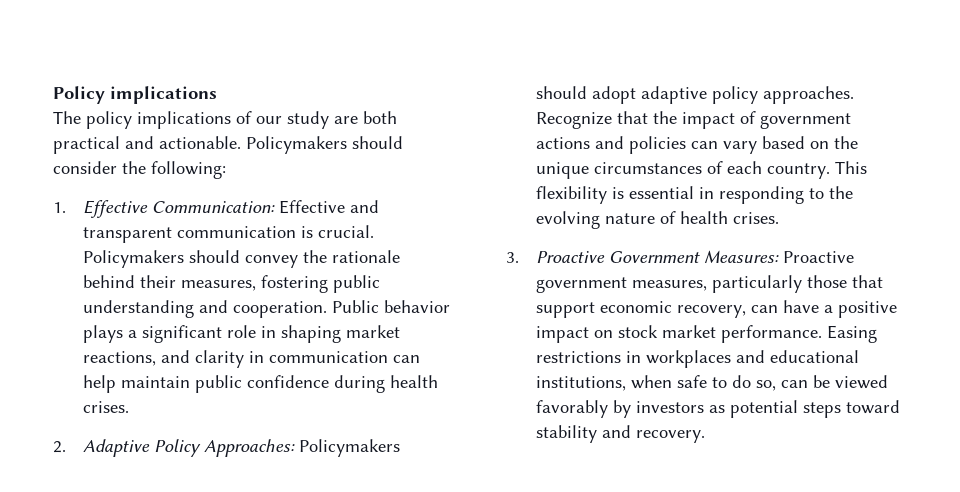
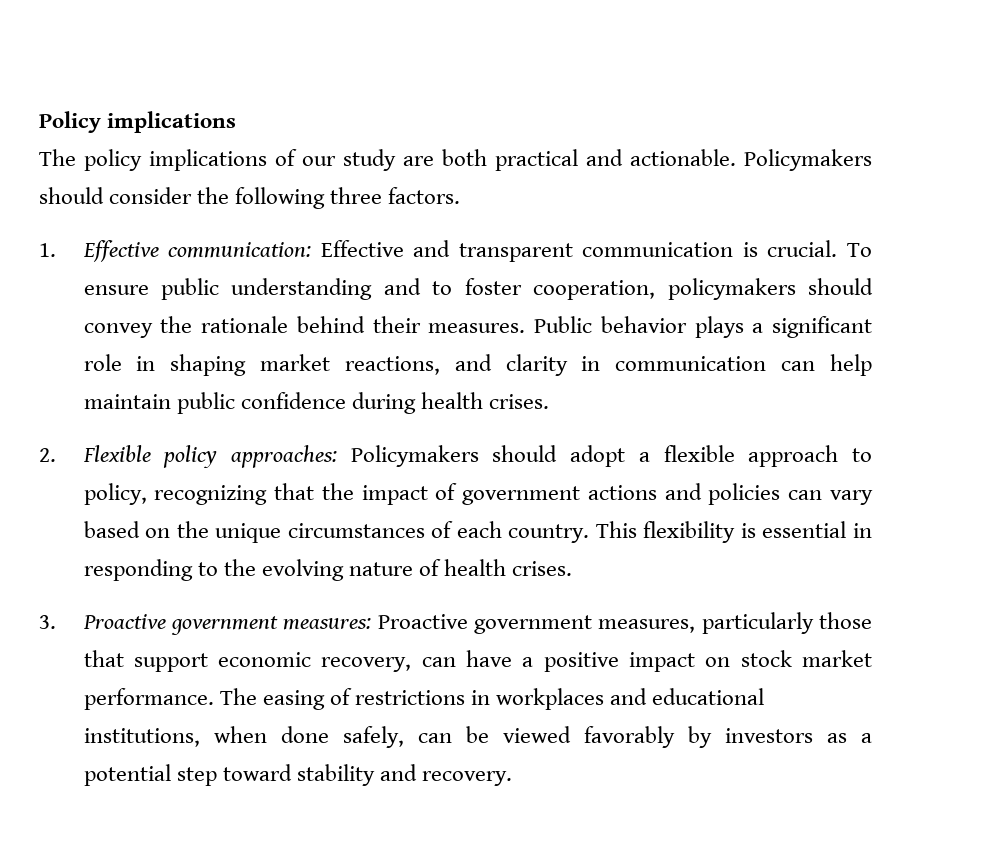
[151,161,226,179] following: -> [235,187,461,209] following three factors.
[152,201,276,213] Communication: -> [168,242,312,258] communication:
[83,250,185,268] Policymakers -> [847,243,873,257] [83,278,796,300] To ensure public understanding and to foster cooperation, policymakers
[181,275,381,293] [83,300,328,318] measures, fostering public understanding and cooperation. -> [428,323,526,333] measures.
[83,439,401,457] [536,86,855,104] [536,112,613,129] Adaptive Policy Approaches: Policymakers should adopt adaptive policy approaches. Recognize -> [82,445,873,468] [83,483,268,505] Flexible policy approaches: Policymakers should adopt a flexible approach to policy, recognizing
[609,250,780,263] Government Measures: -> [170,616,372,635] government measures:
[827,325,878,343] Easing -> [219,688,352,710] The easing of
[677,375,777,391] safe to do so, -> [280,726,404,748] done safely,
[730,400,842,418] potential steps -> [861,733,873,743] [83,764,217,786] a potential step

